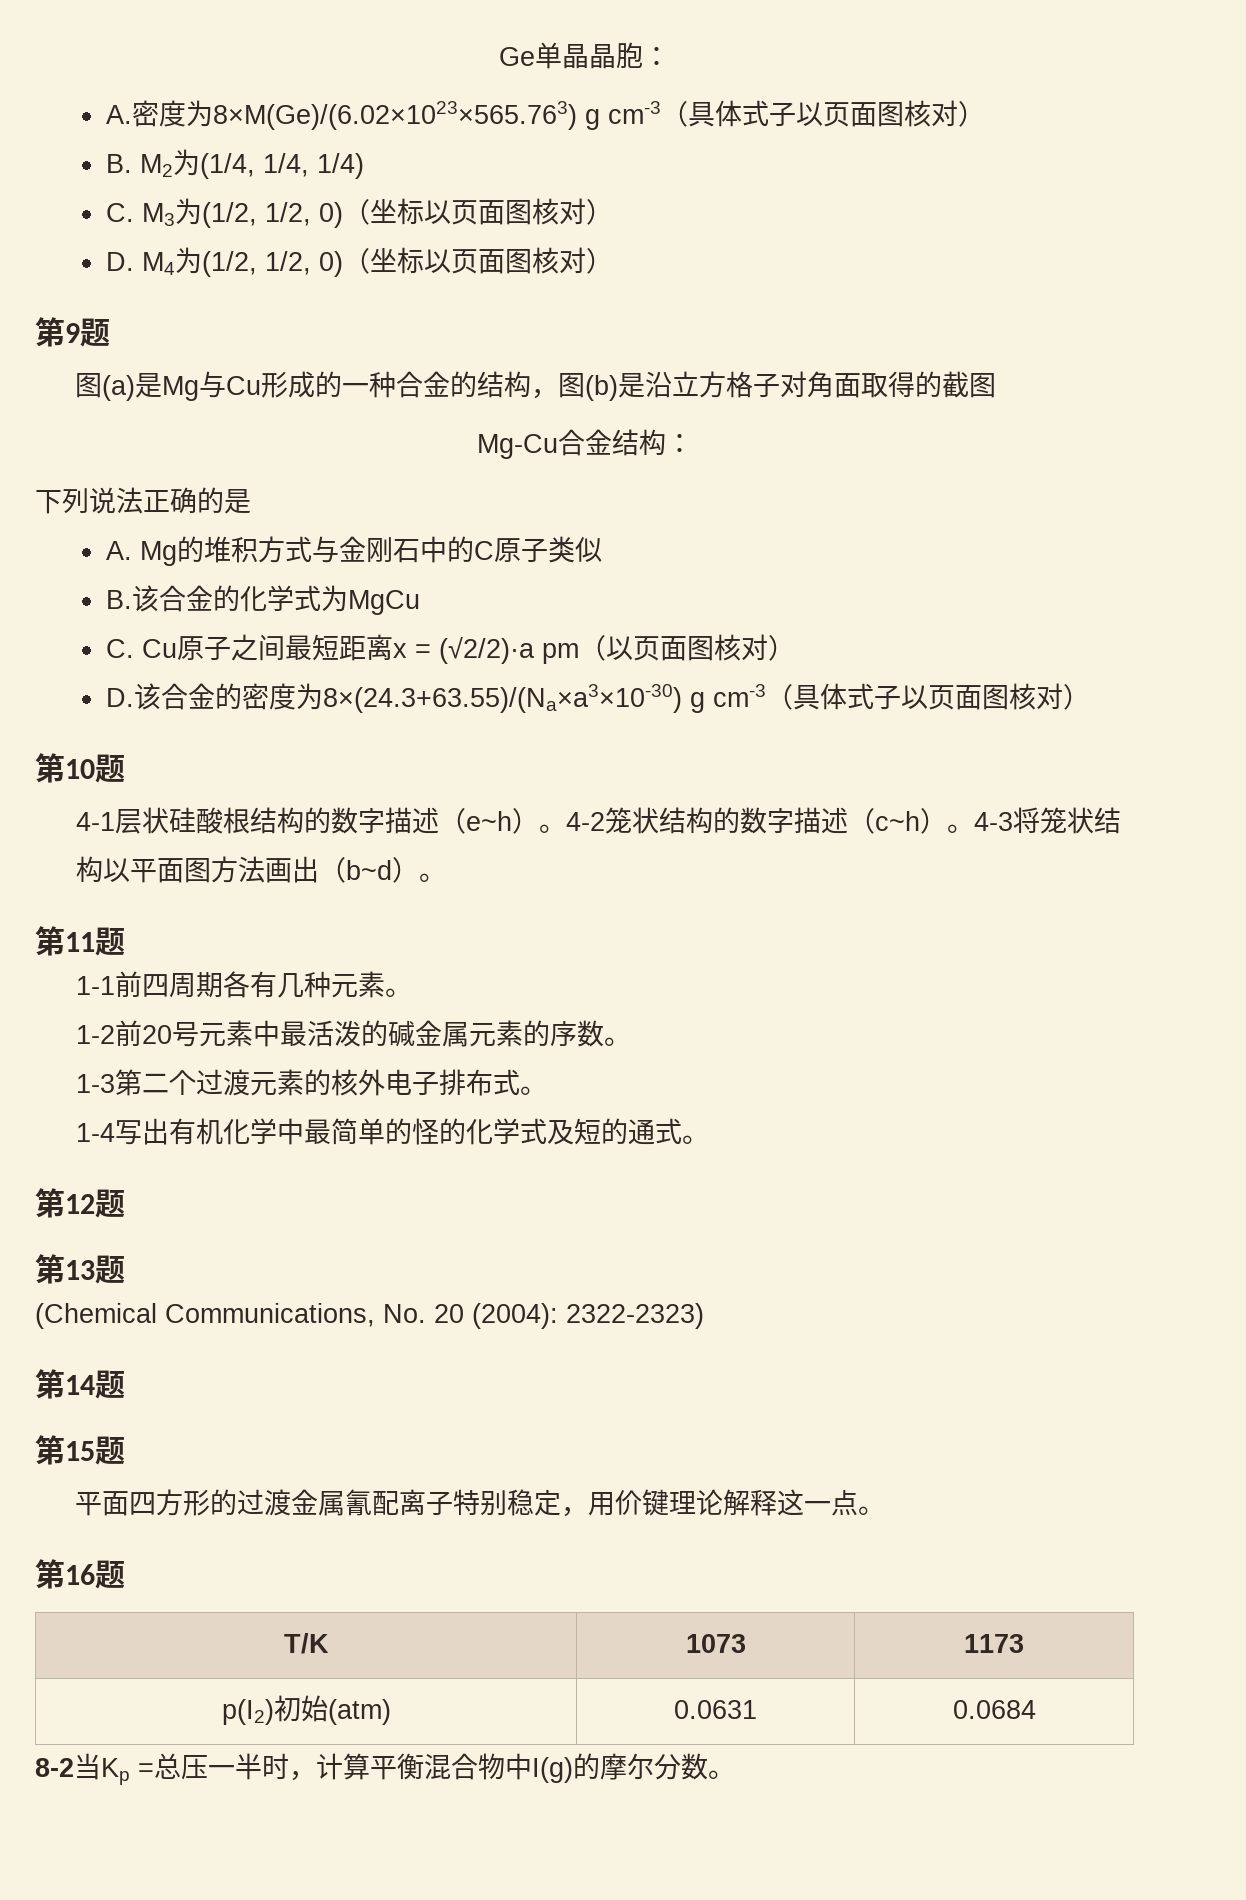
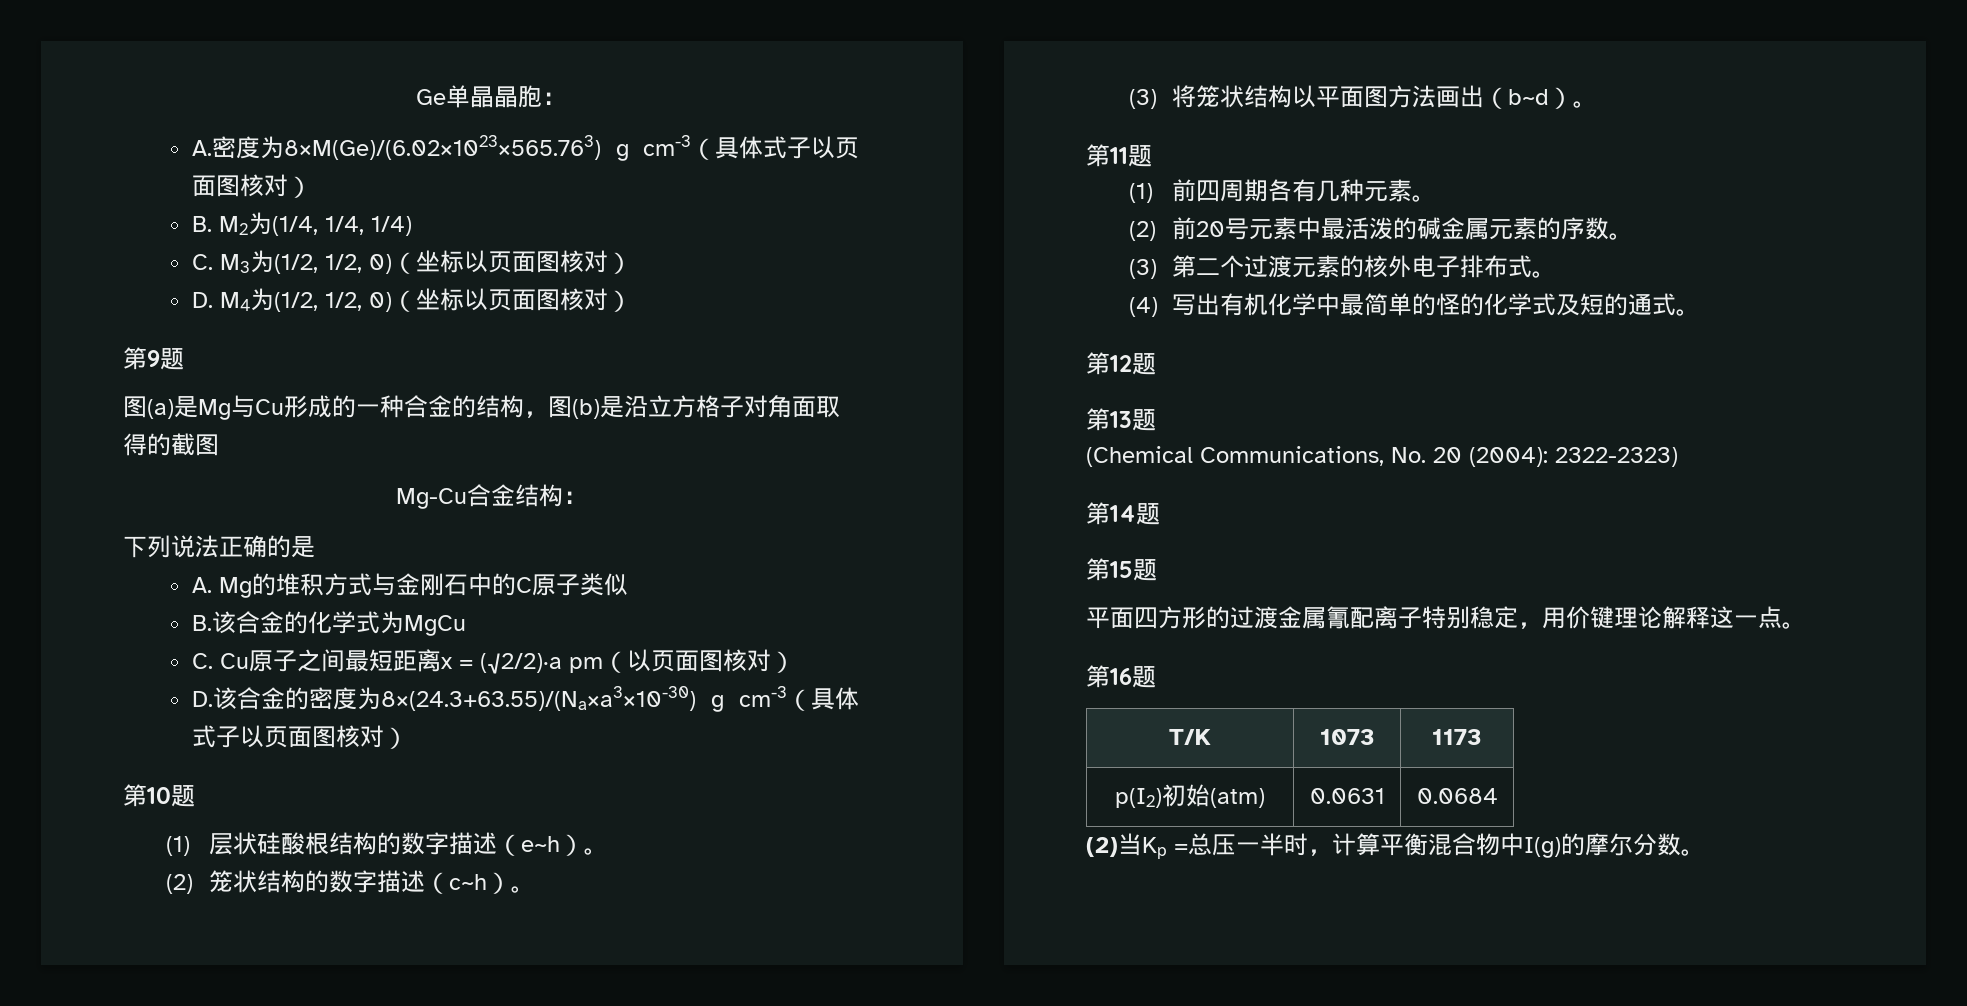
[76,812,116,831] 4-1 -> [165,836,190,856] (1)
[566,812,606,831] 4-2 -> [165,874,193,894] // (2)
[974,812,1014,831] 4-3 -> [1128,89,1157,109] // (3)
[76,976,116,995] 1-1 -> [1128,183,1153,203] (1)
[76,1025,116,1044] 1-2 -> [1128,221,1156,241] (2)
[76,1074,116,1093] 1-3 -> [1128,259,1157,279] (3)
[76,1123,116,1142] 1-4 -> [1128,297,1158,317] (4)
[35,1758,74,1777] 8-2 -> [1086,837,1118,857] (2)

